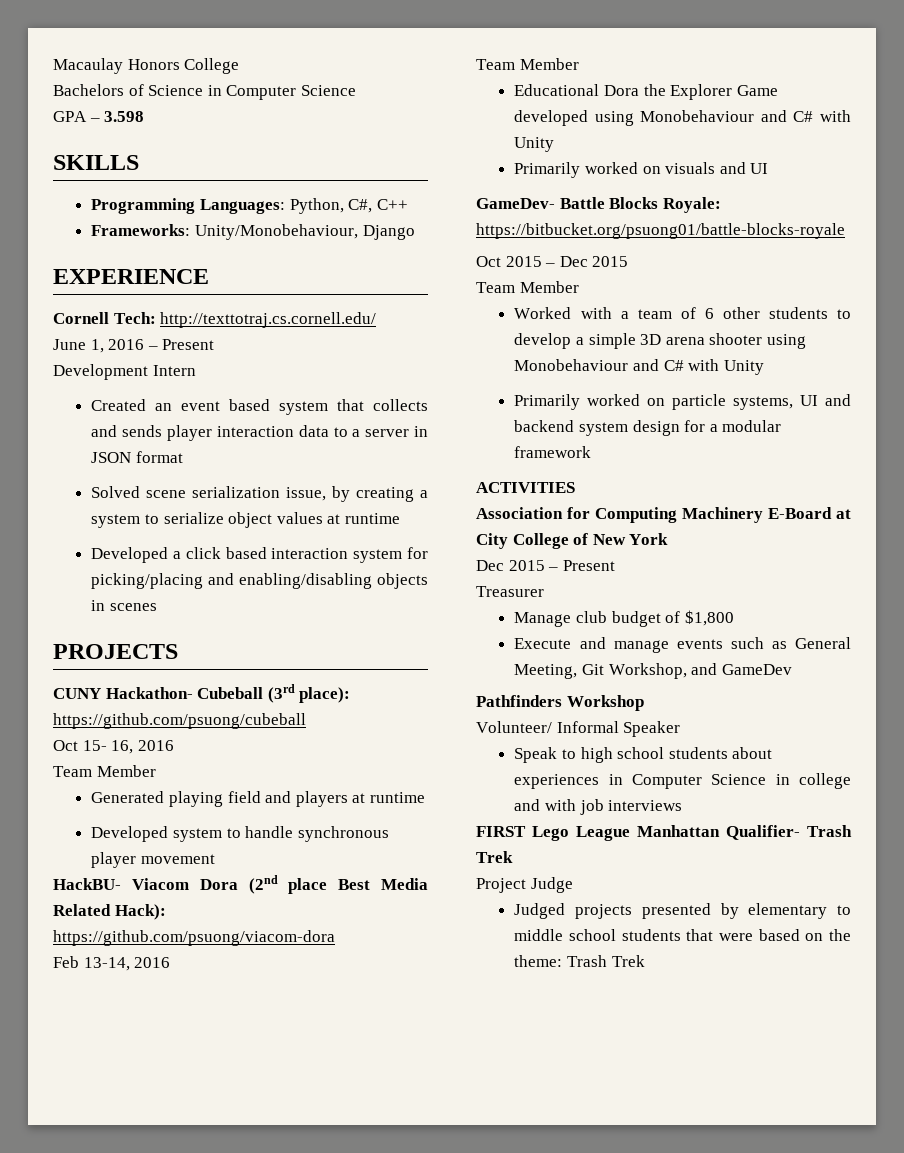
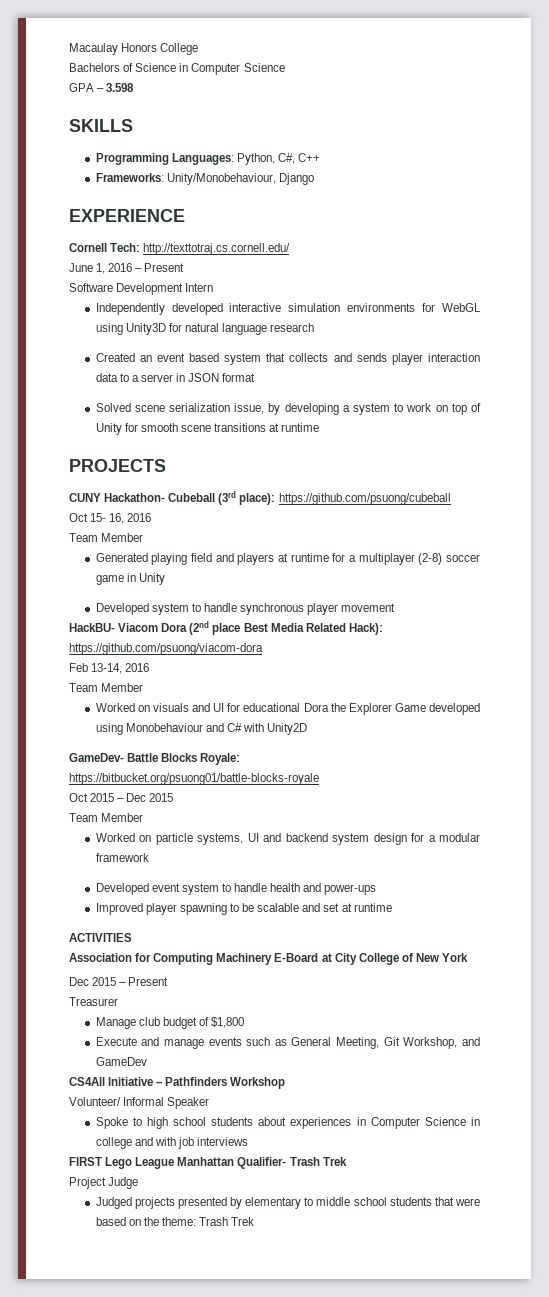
(215, 344) none -> [69,283,113,292] Software
(196, 370) none -> [95,303,482,315] [95,323,315,335] // Independently developed interactive simulation environments for WebGL using Unity3D for natural language research
[356,487,415,502] creating -> [284,403,339,415] developing
[163,512,400,528] [91,547,428,563] [91,573,428,589] [91,600,158,611] serialize object values at runtime // Developed a click based interaction system for picking/placing and enabling/disabling objects in scenes -> [406,403,481,415] [95,423,320,435] work on top of Unity for smooth scene transitions at runtime
(425, 797) none -> [332,553,481,565] [95,573,165,585] for a multiplayer (2-8) soccer game in Unity
[514,84,600,96] Educational -> [95,703,301,712] Worked on visuals and UI for educational
[514,137,555,152] [514,162,769,178] Unity // Primarily worked on visuals and UI -> [267,723,308,735] Unity2D
[580,307,851,319] [514,333,806,349] [514,359,764,375] [514,394,641,410] with a team of 6 other students to develop a simple 3D arena shooter using Monobehaviour and C# with Unity // Primarily worked -> (135, 837) none
(592, 452) none -> [95,883,377,895] [95,903,392,915] // Developed event system to handle health and power-ups // Improved player spawning to be scalable and set at runtime
(792, 669) none -> [69,1077,164,1086] CS4All Initiative –
[514,747,558,763] Speak -> [95,1117,128,1129] Spoke

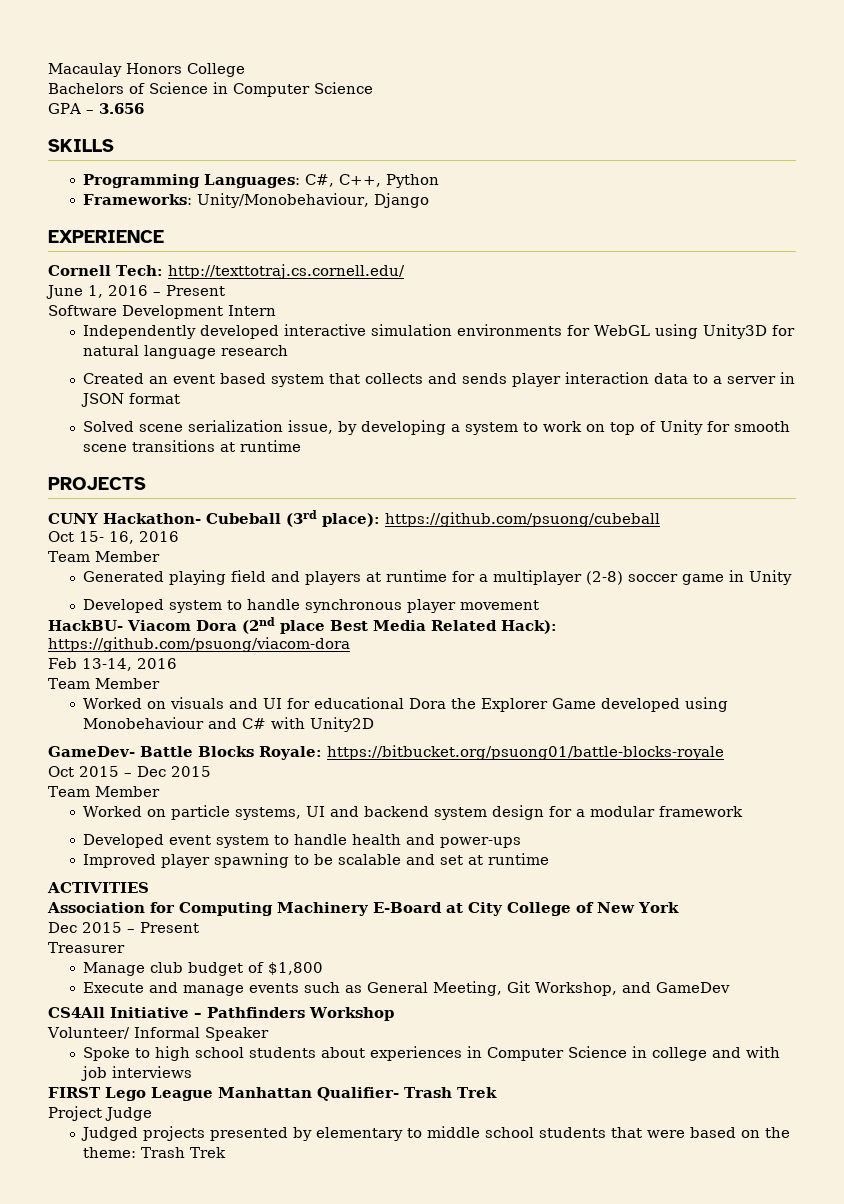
[106,83,135,92] 3.598 -> [98,103,144,114] 3.656
[236,153,321,165] Python, C#, C++ -> [305,174,440,188] C#, C++, Python

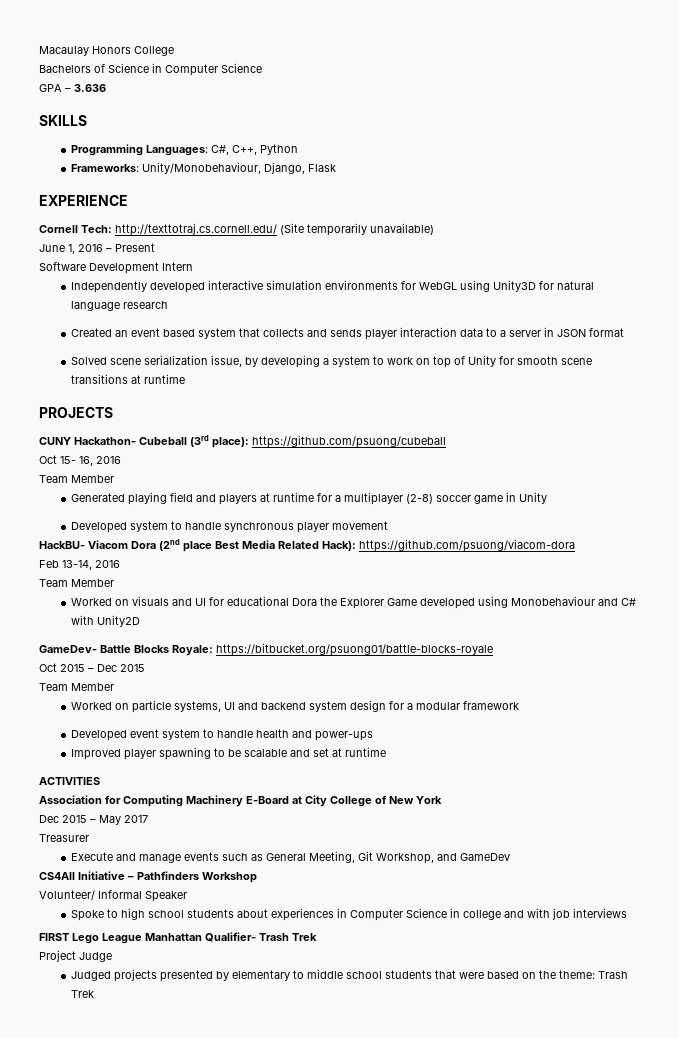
[98,103,144,114] 3.656 -> [74,84,106,92] 3.636
[374,193,430,208] Django -> [263,162,336,174] Django, Flask
(405, 271) none -> [280,223,434,236] (Site temporarily unavailable)
[140,922,199,933] Present -> [99,815,148,825] May 2017
[83,962,324,976] // Manage club budget of $1,800 -> (89, 838) none

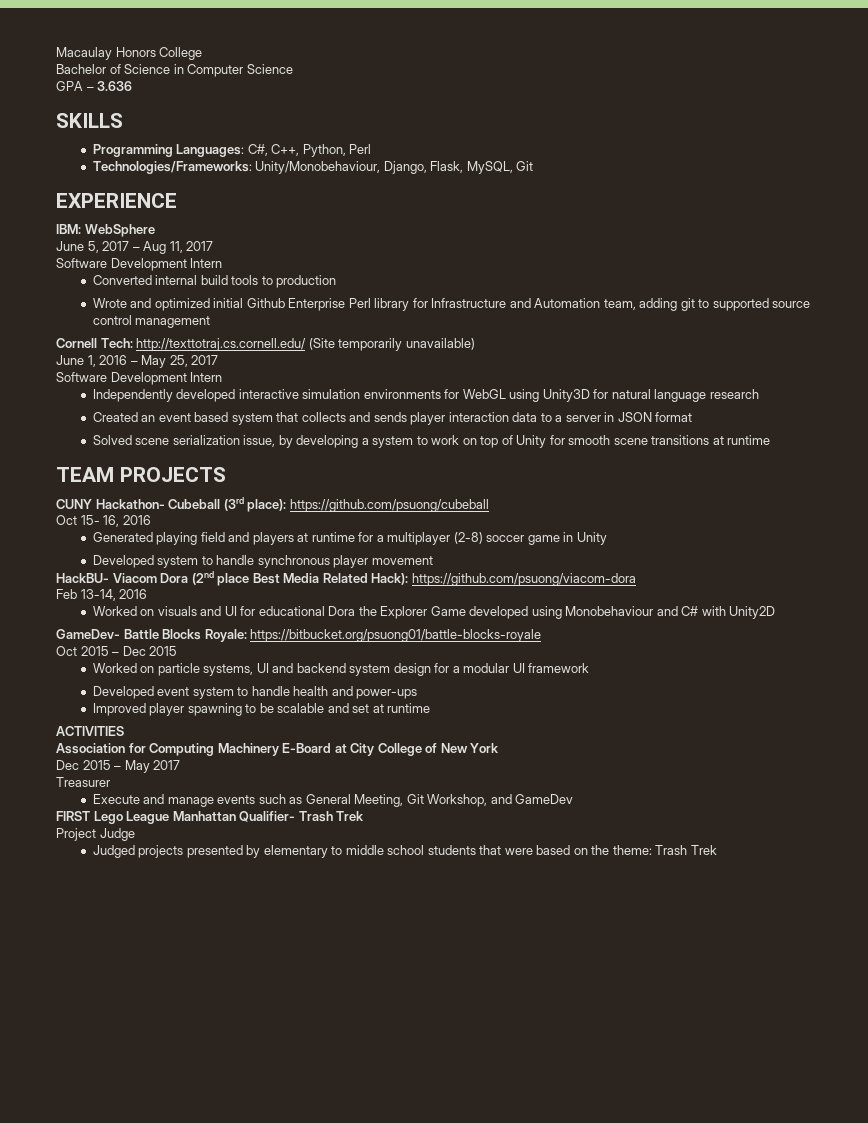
[39,65,91,73] Bachelors -> [56,64,106,74] Bachelor
[259,144,298,155] [70,162,336,174] [39,195,128,206] Python // Frameworks: Unity/Monobehaviour, Django, Flask // EXPERIENCE -> [302,144,372,157] [92,161,534,174] [56,193,177,208] [56,224,155,237] [56,241,214,254] [56,258,223,271] [92,275,337,288] [92,298,811,311] [92,315,211,328] Python, Perl // Technologies/Frameworks: Unity/Monobehaviour, Django, Flask, MySQL, Git // EXPERIENCE // IBM: WebSphere // June 5, 2017 – Aug 11, 2017 // Software Development Intern // Converted internal build tools to production // Wrote and optimized initial Github Enterprise Perl library for Infrastructure and Automation team, adding git to supported source control management
[115,243,155,252] Present -> [141,355,219,368] May 25, 2017
(185, 379) none -> [56,467,114,482] TEAM
[39,475,114,483] // Team Member -> (151, 520) none
[39,579,114,587] // Team Member -> (148, 594) none
[39,683,114,691] // Team Member -> (178, 651) none
(460, 706) none -> [512,663,525,673] UI
[39,871,257,883] [39,890,187,902] [70,908,627,921] // CS4All Initiative – Pathfinders Workshop // Volunteer/ Informal Speaker // Spoke to high school students about experiences in Computer Science in college and with job interviews -> (574, 799) none

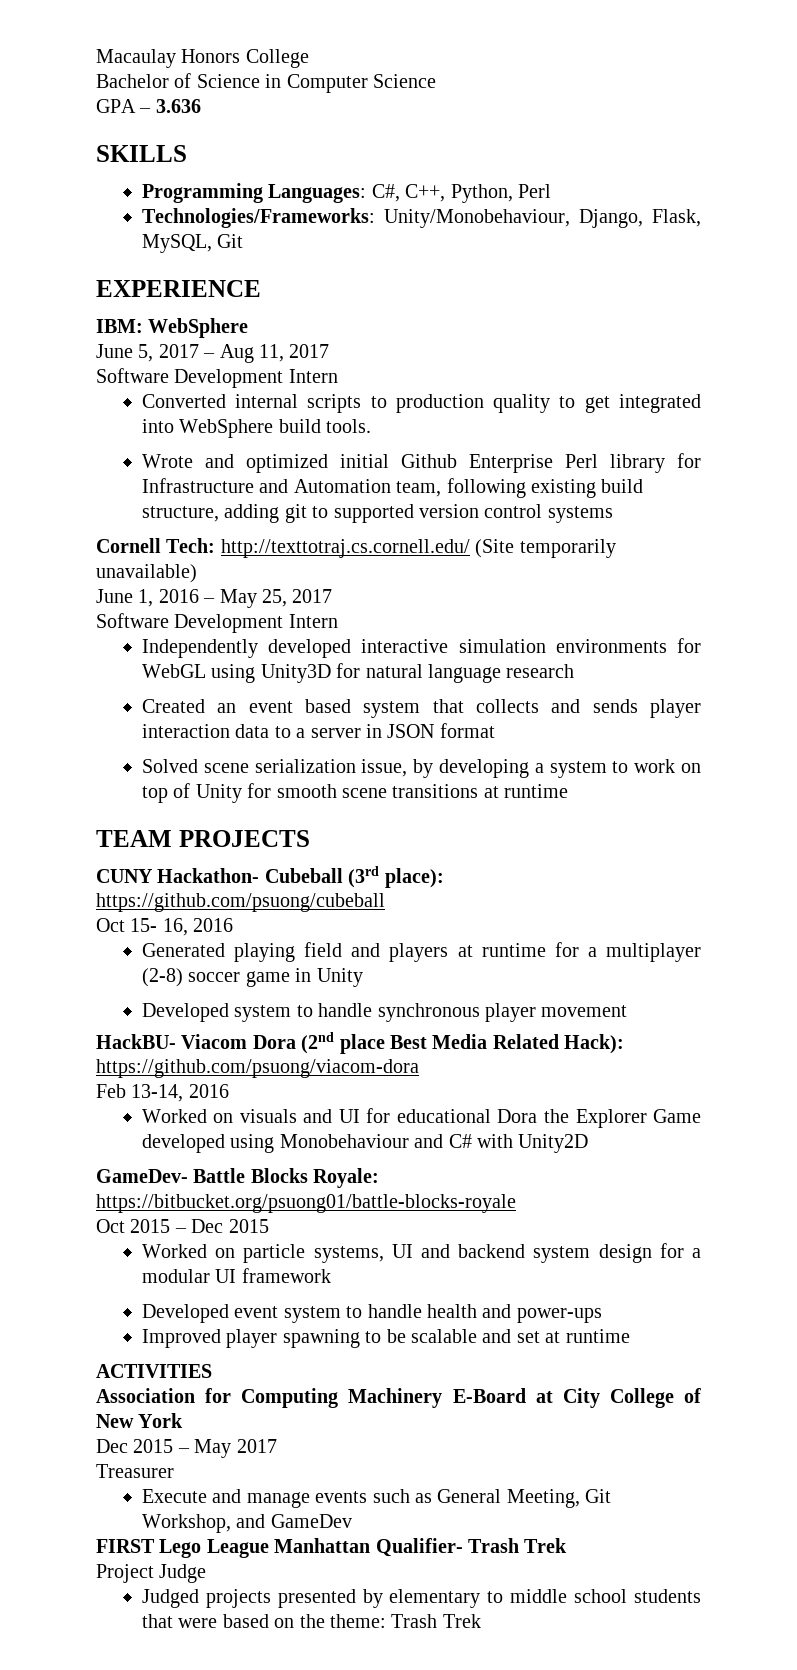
[200,275,259,285] build tools -> [307,394,362,413] scripts
(337, 281) none -> [493,394,701,413] [141,419,372,438] quality to get integrated into WebSphere build tools.
(636, 304) none -> [446,478,644,498] [141,506,219,522] following existing build structure,
[772,301,811,308] [92,315,211,328] source control management -> [418,504,613,523] version control systems

